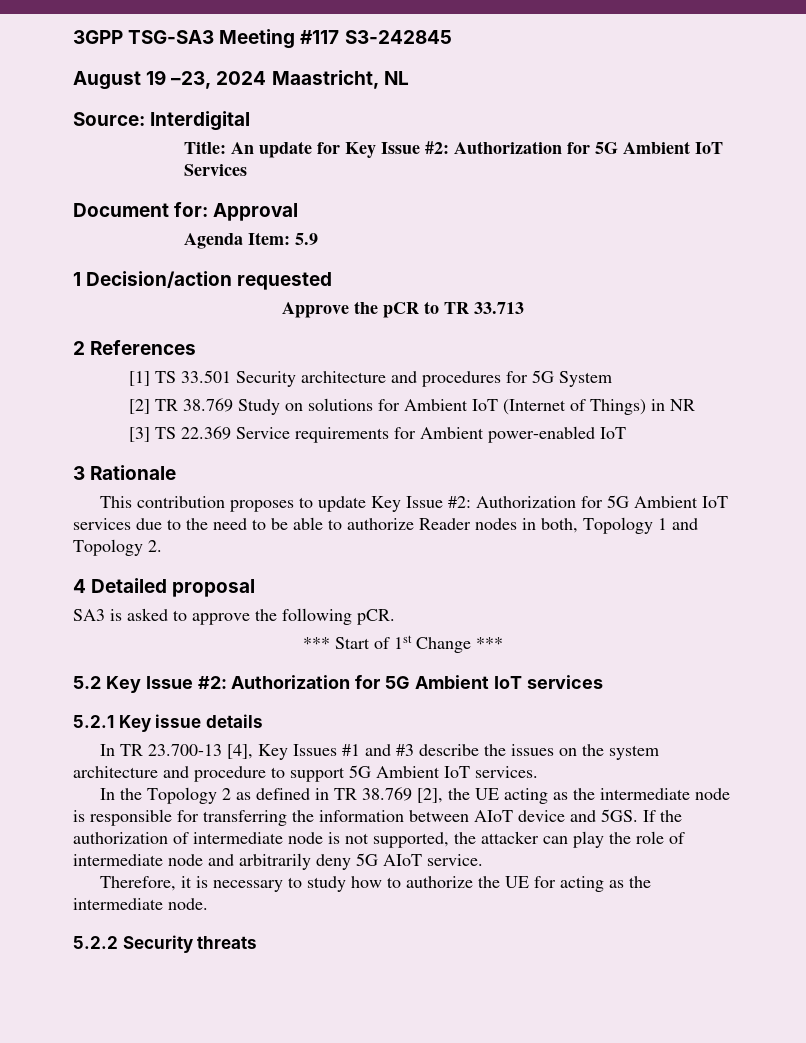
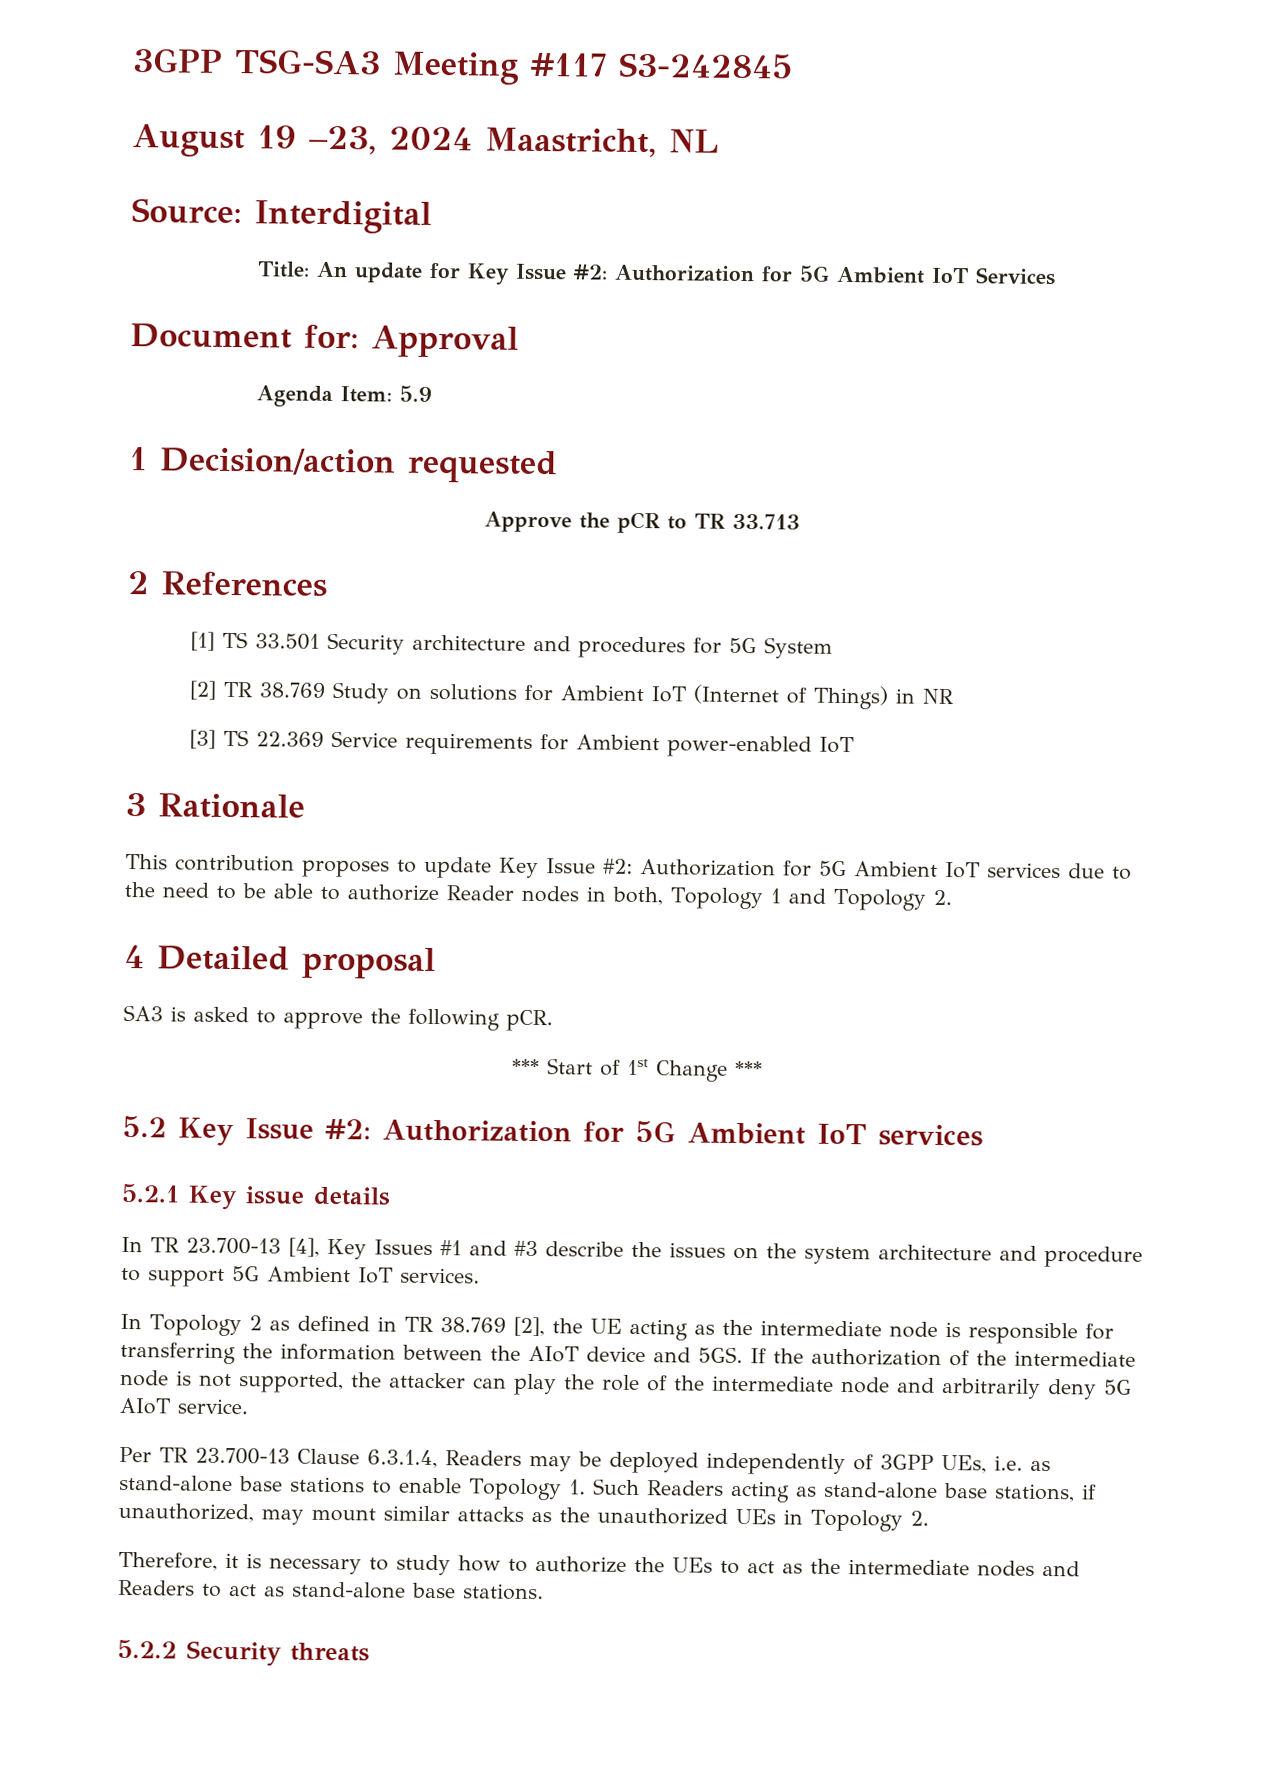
[120,788,143,800] the -> (142, 1321) none
(469, 816) none -> [490,1345,521,1361] the
(189, 838) none -> [976,1350,1007,1366] the
(685, 838) none -> [674,1375,705,1391] the
(483, 860) none -> [119,1446,1051,1476] [119,1474,1097,1503] [118,1502,929,1532] // Per TR 23.700-13 Clause 6.3.1.4, Readers may be deployed independently of 3GPP UEs, i.e. as stand-alone base stations to enable Topology 1. Such Readers acting as stand-alone base stations, if unauthorized, may mount similar attacks as the unauthorized UEs in Topology 2.
[505,876,652,892] [73,898,208,910] UE for acting as the intermediate node. -> [672,1557,1080,1577] [118,1579,544,1601] UEs to act as the intermediate nodes and Readers to act as stand-alone base stations.

